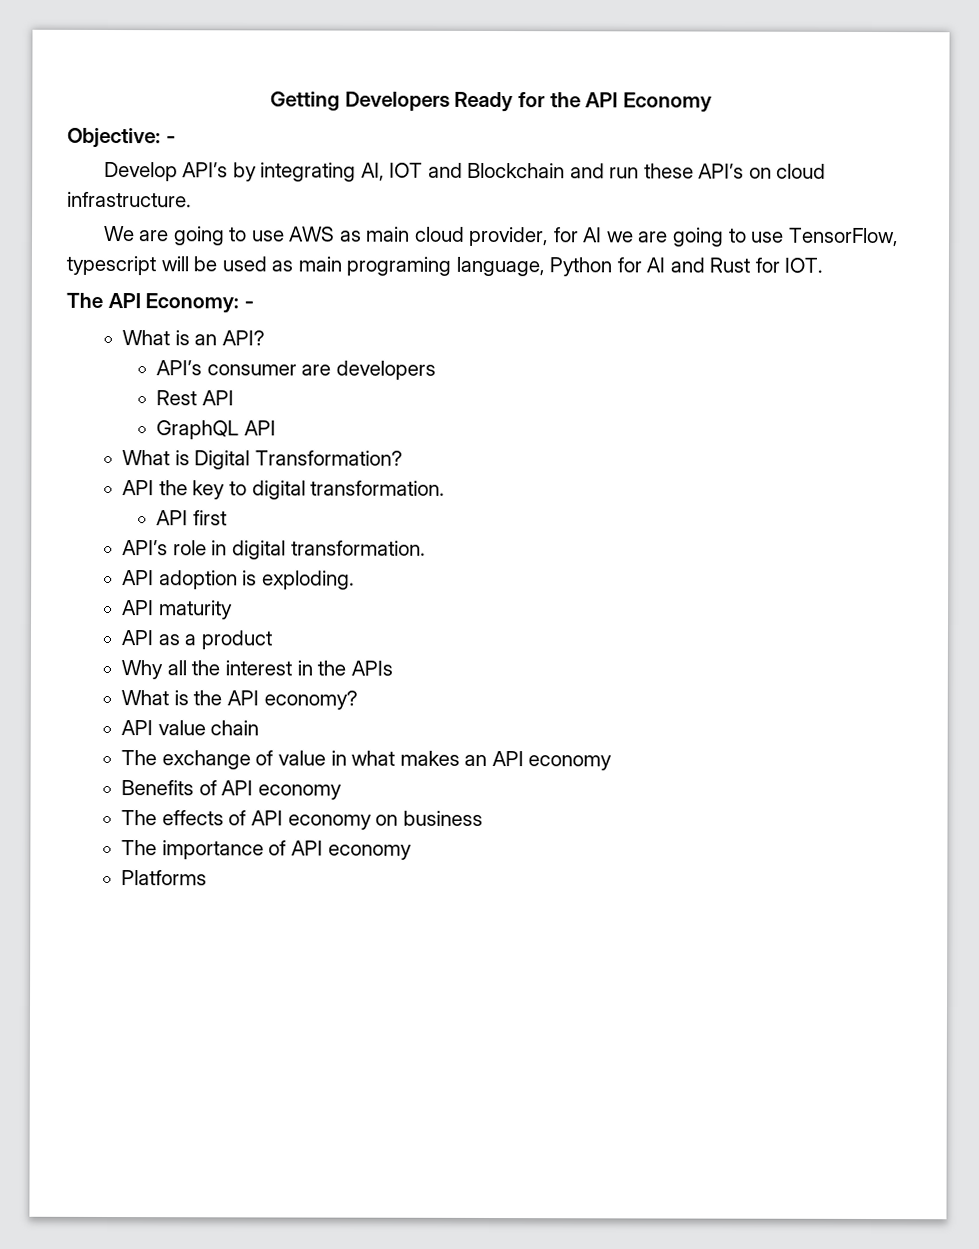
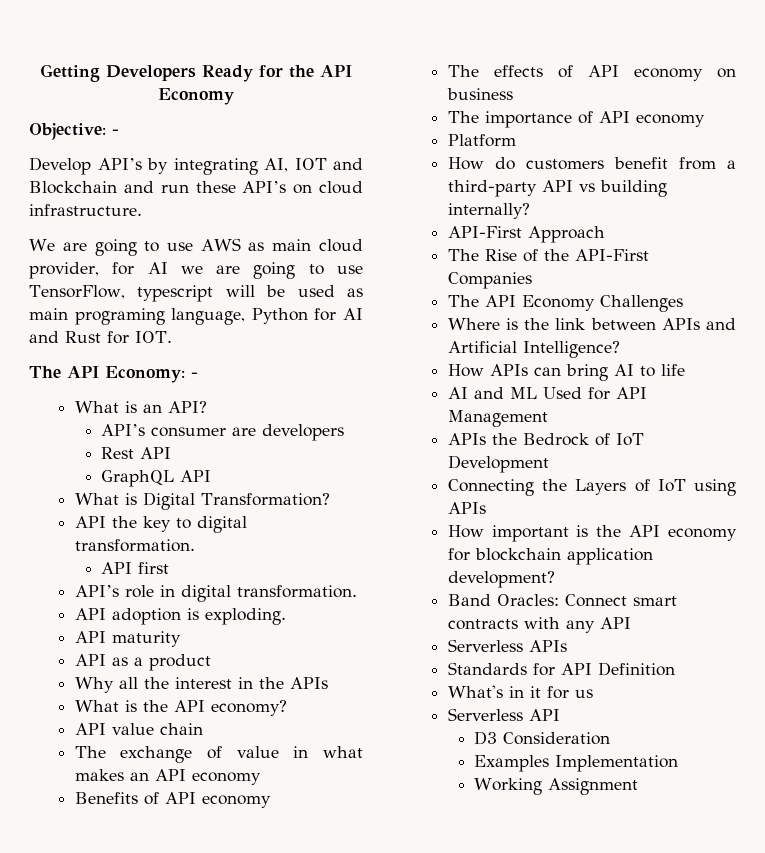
[121,870,208,886] Platforms -> [447,134,516,147] [447,157,736,170] [447,180,667,197] [447,203,530,219] [447,226,605,243] [447,249,649,262] [447,272,532,289] [447,295,683,312] [447,318,736,330] [447,341,620,358] [447,364,685,381] [447,387,647,400] [447,410,548,427] [447,433,644,446] [447,455,549,473] [447,479,736,496] [447,502,486,514] [447,525,737,542] [447,548,653,565] [447,571,555,588] [447,594,677,607] [447,617,631,633] [447,639,567,652] [447,662,675,676] [447,685,593,699] [447,708,560,721] [474,731,611,745] [474,755,679,772] [474,778,639,795] Platform // How do customers benefit from a third-party API vs building internally? // API-First Approach // The Rise of the API-First Companies // The API Economy Challenges // Where is the link between APIs and Artificial Intelligence? // How APIs can bring AI to life // AI and ML Used for API Management // APIs the Bedrock of IoT Development // Connecting the Layers of IoT using APIs // How important is the API economy for blockchain application development? // Band Oracles: Connect smart contracts with any API // Serverless APIs // Standards for API Definition // What's in it for us // Serverless API // D3 Consideration // Examples Implementation // Working Assignment

